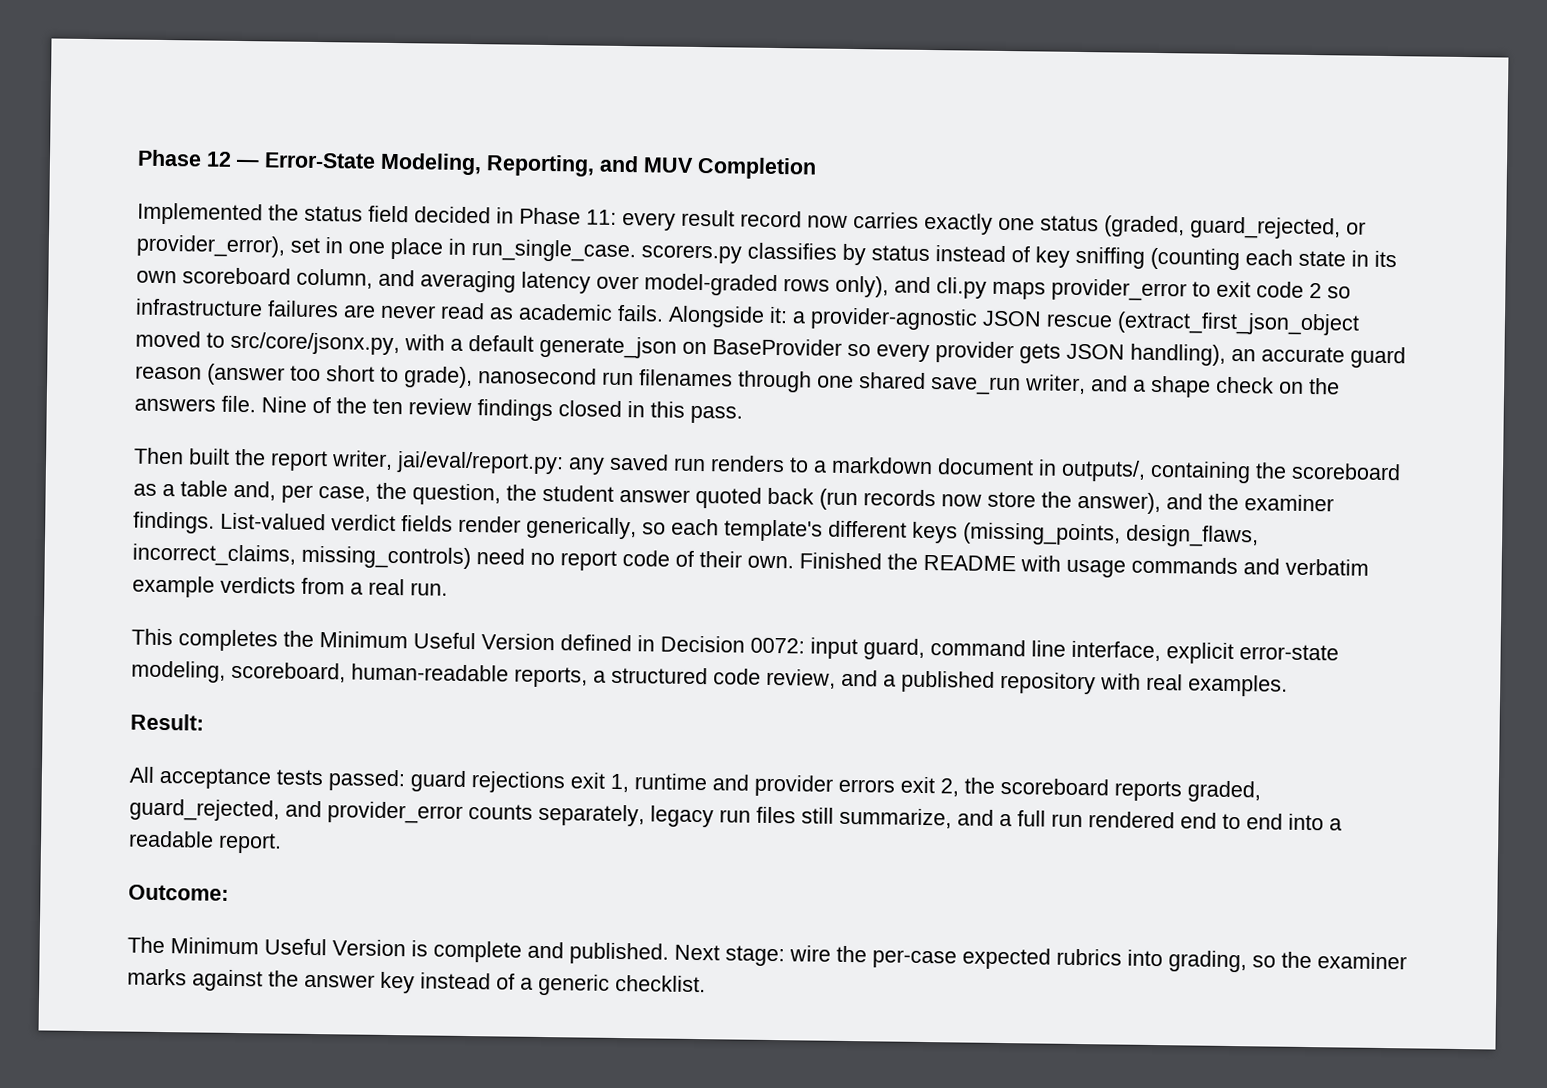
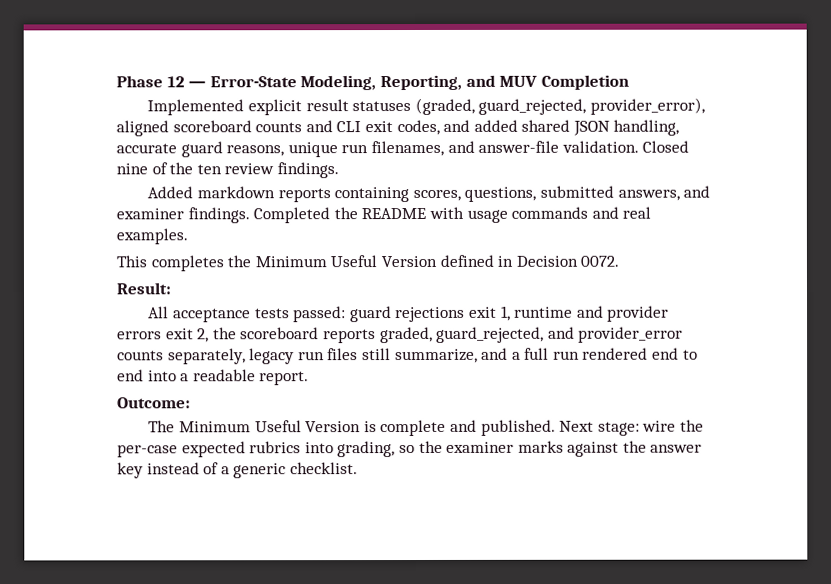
[268,204,1366,240] [136,234,1397,271] [136,267,1351,302] [135,298,1360,336] [135,330,1406,369] [135,363,1340,398] [134,395,743,424] [133,447,1401,484] [133,480,1334,515] [133,511,1259,548] [132,543,882,571] the status field decided in Phase 11: every result record now carries exactly one status (graded, guard_rejected, or provider_error), set in one place in run_single_case. scorers.py classifies by status instead of key sniffing (counting each state in its own scoreboard column, and averaging latency over model-graded rows only), and cli.py maps provider_error to exit code 2 so infrastructure failures are never read as academic fails. Alongside it: a provider-agnostic JSON rescue (extract_first_json_object moved to src/core/jsonx.py, with a default generate_json on BaseProvider so every provider gets JSON handling), an accurate guard reason (answer too short to grade), nanosecond run filenames through one shared save_run writer, and a shape check on the answers file. Nine of the ten review findings closed in this pass. // Then built the report writer, jai/eval/report.py: any saved run renders to a markdown document in outputs/, containing the scoreboard as a table and, per case, the question, the student answer quoted back (run records now store the answer), and the examiner findings. List-valued verdict fields render generically, so each template's different keys (missing_points, design_flaws, incorrect_claims, missing_controls) need no report code of their own. Finished -> [247,97,705,116] [116,119,680,137] [116,140,690,158] [116,162,339,179] [147,185,711,203] [116,207,331,224] explicit result statuses (graded, guard_rejected, provider_error), aligned scoreboard counts and CLI exit codes, and added shared JSON handling, accurate guard reasons, unique run filenames, and answer-file validation. Closed nine of the ten review findings. // Added markdown reports containing scores, questions, submitted answers, and examiner findings. Completed
[1285,558,1369,576] [132,575,448,598] verbatim example verdicts from a real run. -> [622,206,652,219] [116,228,188,245] real examples.
[750,637,1339,665] [131,660,1288,697] 0072: input guard, command line interface, explicit error-state modeling, scoreboard, human-readable reports, a structured code review, and a published repository with real examples. -> [580,255,620,267] 0072.

